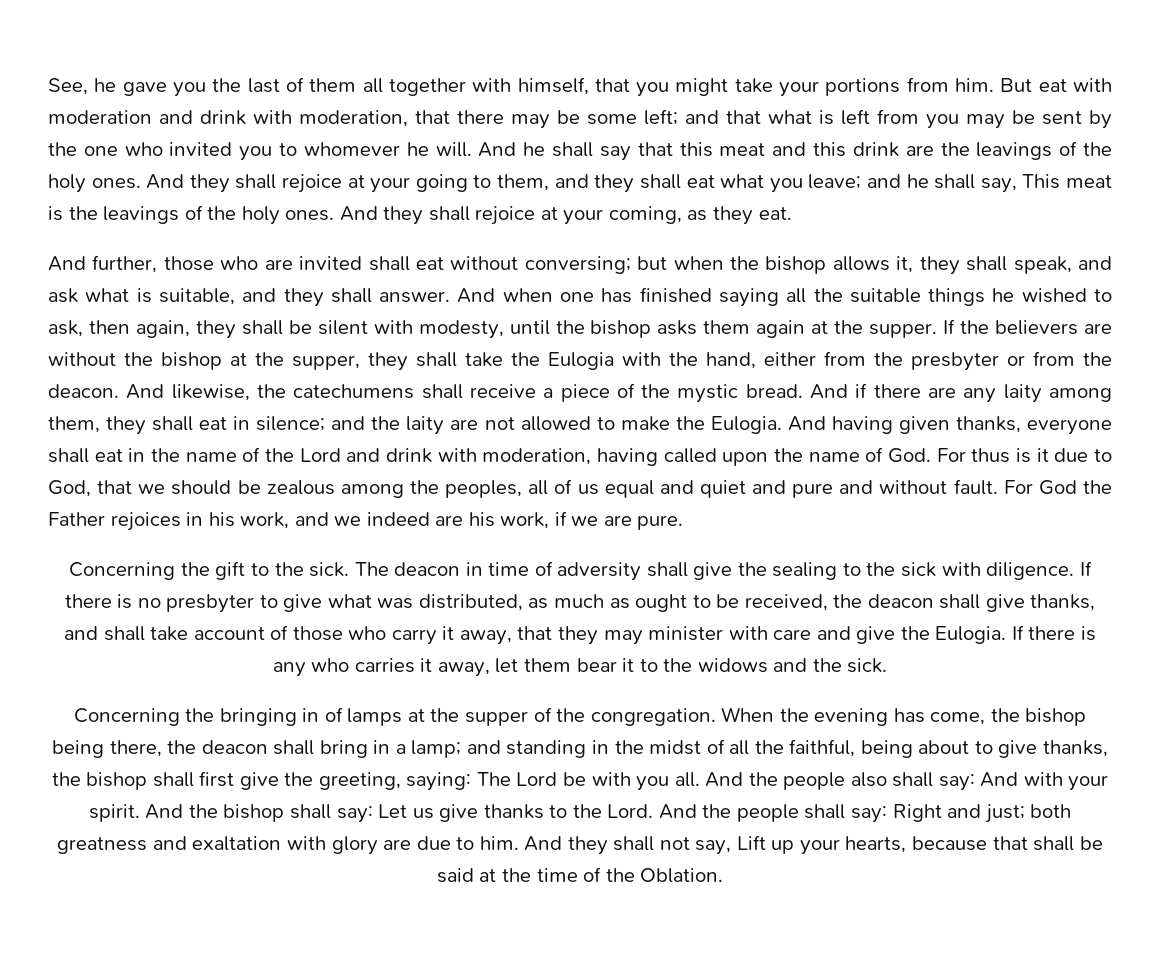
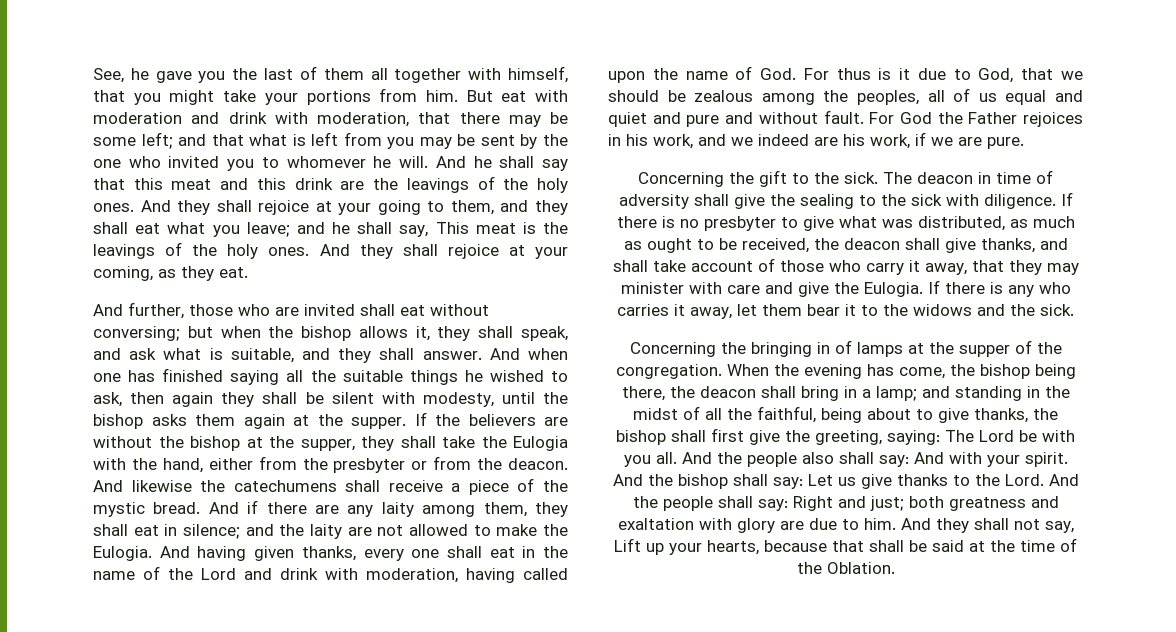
[135,320,190,338] again, -> [172,392,214,407] again
[171,384,250,401] likewise, -> [131,480,192,492] likewise
[1026,419,1112,435] everyone -> [363,549,440,561] every one

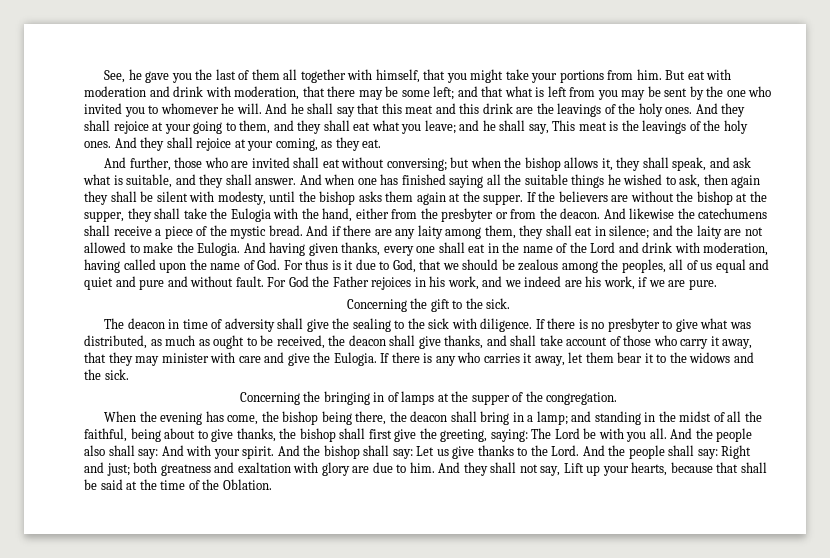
(878, 178) none -> (511, 303) //
(722, 371) none -> (618, 398) //

